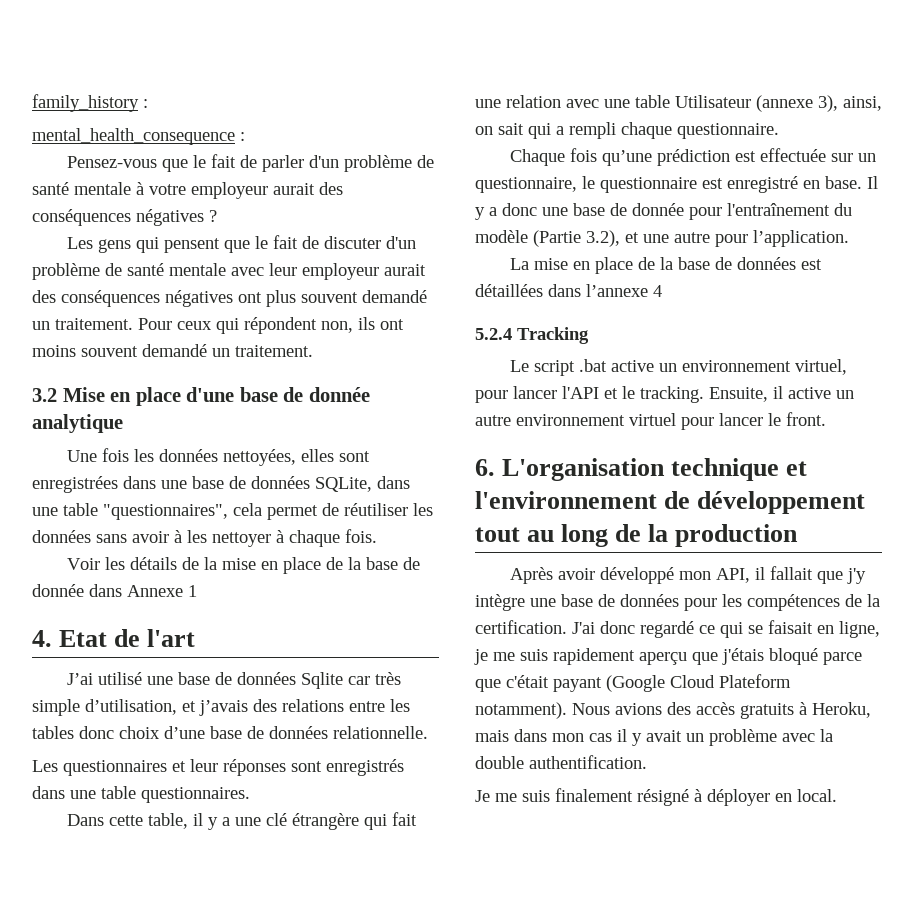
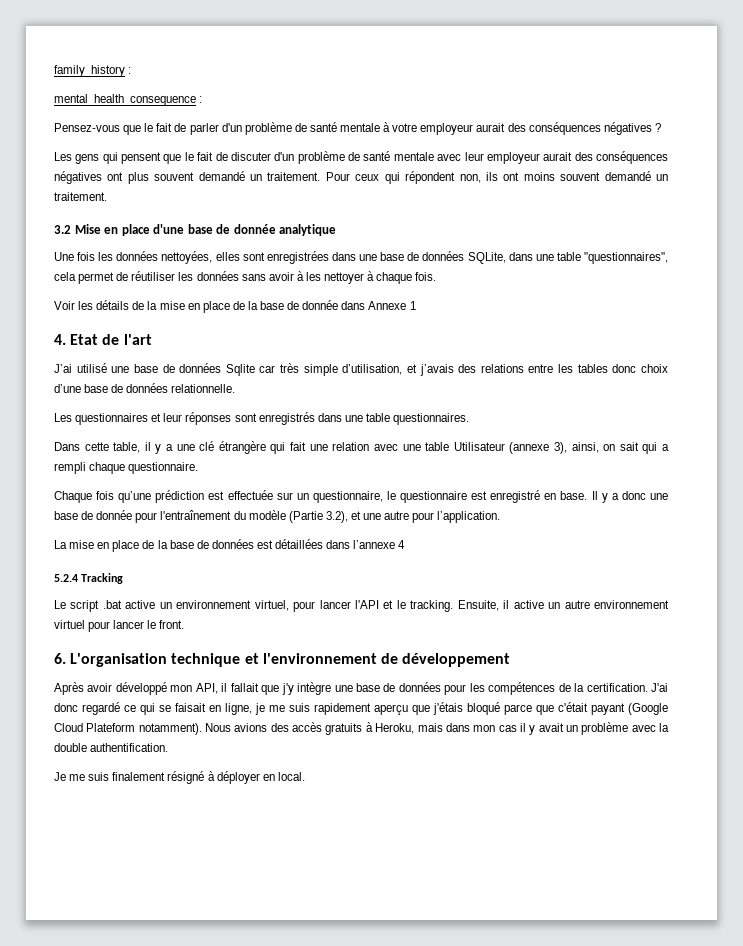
[475,524,799,547] tout au long de la production -> (511, 660) none

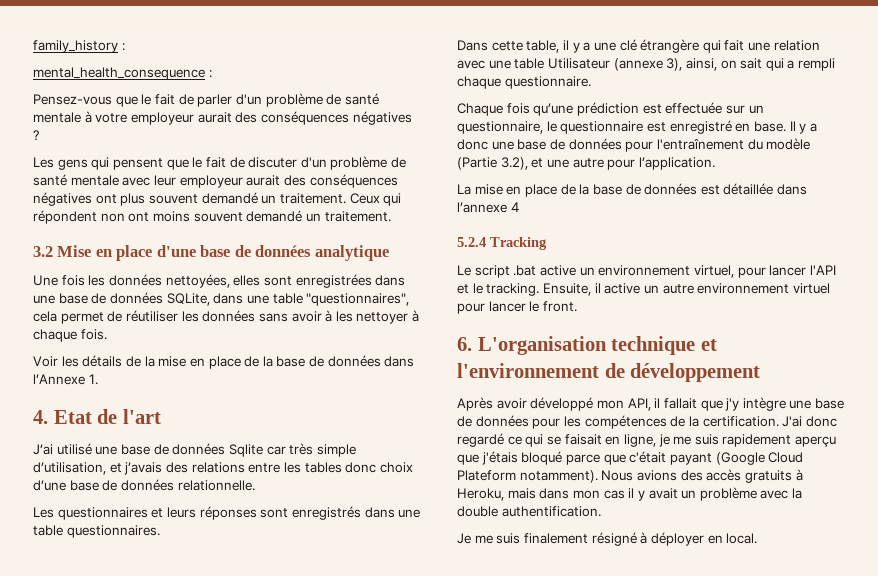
[325,171,498,184] Pour ceux qui répondent non, ils -> [349,193,402,206] [33,210,125,224] Ceux qui répondent non
[233,224,276,234] donnée -> [255,245,312,257] données
[302,300,416,310] donnée dans Annexe 1 -> [327,355,415,367] [33,374,98,385] données dans l’Annexe 1.
[163,413,183,422] leur -> [166,507,196,518] leurs
[96,510,133,520] donnée -> [568,138,622,150] données
[275,539,324,549] détaillées -> [723,183,774,195] détaillée

